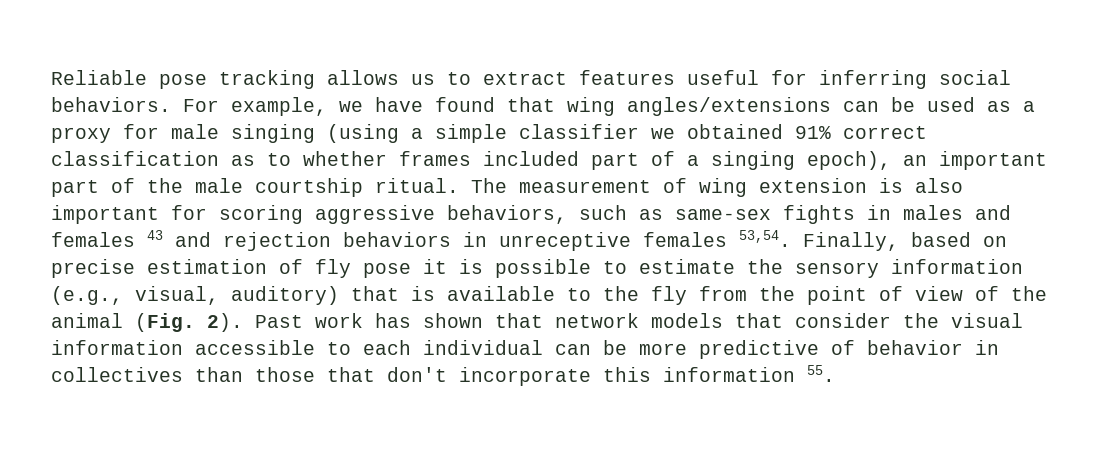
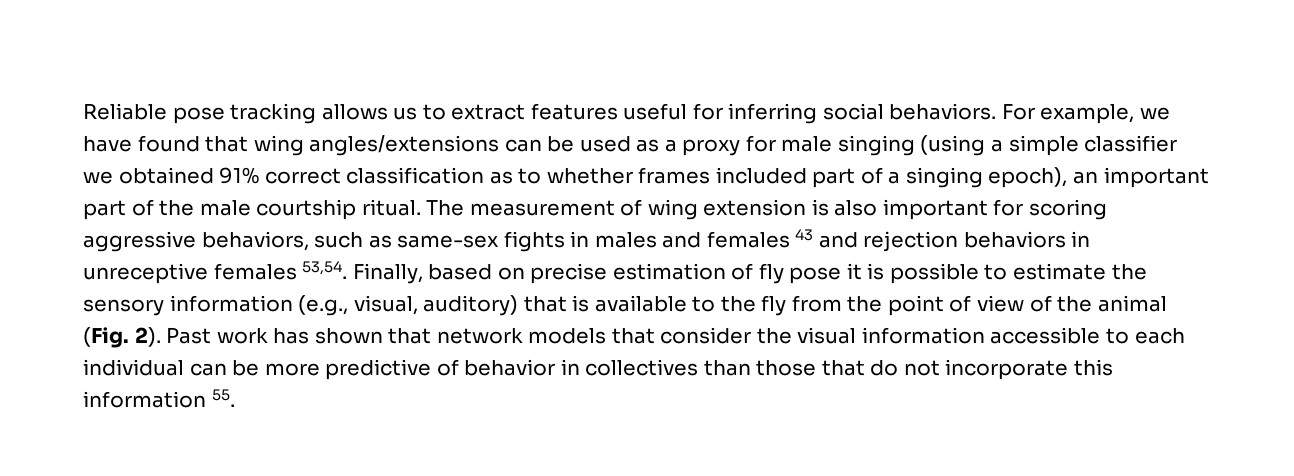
[387,367,447,382] don't -> [870,360,940,376] do not

